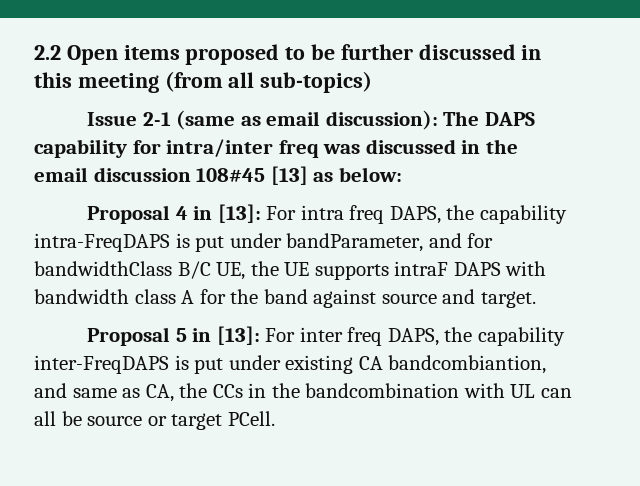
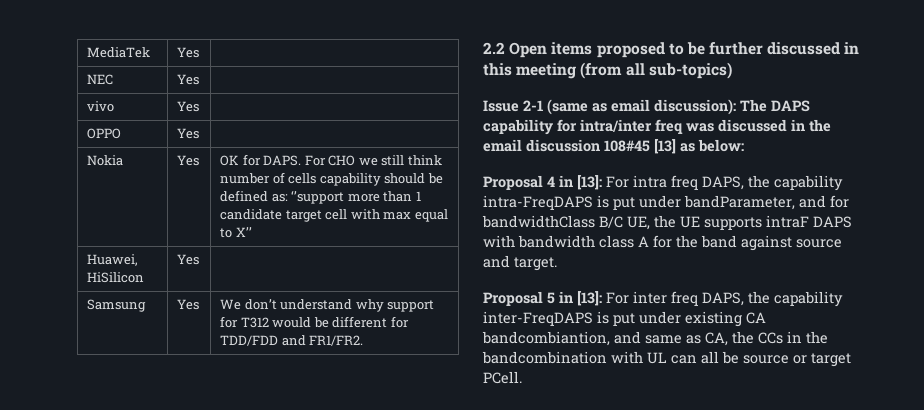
(34, 52) none -> [87,47,151,58] [177,47,200,58] [87,74,114,85] [177,74,200,85] [87,101,115,112] [177,101,200,112] [87,128,122,139] [177,128,200,139] [87,155,124,166] [177,155,200,166] [220,154,442,166] [220,172,443,186] [220,190,421,204] [220,209,448,222] [220,227,252,238] [87,254,139,266] [87,272,145,283] [177,254,200,265] [87,299,147,312] [177,299,200,310] [220,299,435,312] [220,316,409,328] [220,335,364,346] MediaTek | Yes | // NEC | Yes | // vivo | Yes | // OPPO | Yes | // Nokia | Yes | OK for DAPS. For CHO we still think number of cells capability should be defined as: ‘’support more than 1 candidate target cell with max equal to X’’ // Huawei, HiSilicon | Yes | // Samsung | Yes | We don’t understand why support for T312 would be different for TDD/FDD and FR1/FR2. //

